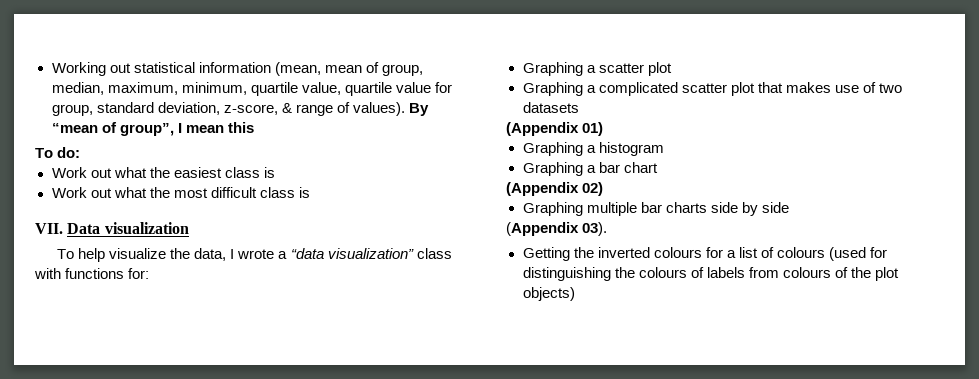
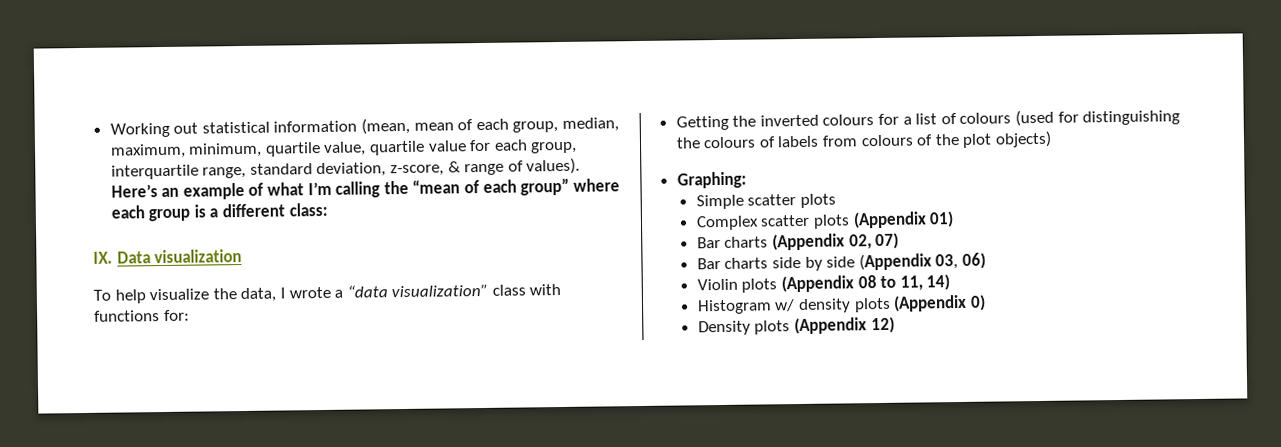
(379, 67) none -> [475,118,509,131] each
[51,104,93,116] group, -> [493,139,578,154] [110,164,247,180] each group, interquartile range,
[408,103,429,116] [51,122,254,136] [35,147,81,158] [51,167,275,178] [51,187,310,198] [35,223,63,234] By “mean of group”, I mean this // To do: // Work out what the easiest class is // Work out what the most difficult class is // VII. -> [110,177,620,200] [110,202,328,222] [93,251,113,264] Here’s an example of what I’m calling the “mean of each group” where each group is a different class: // IX.
[522,62,672,76] [522,82,902,96] [522,102,579,113] [506,122,604,136] [522,142,664,156] [522,162,658,176] [506,182,604,196] [522,202,789,216] [506,222,608,236] // Graphing a scatter plot // Graphing a complicated scatter plot that makes use of two datasets // (Appendix 01) // Graphing a histogram // Graphing a bar chart // (Appendix 02) // Graphing multiple bar charts side by side // (Appendix 03). -> (190, 315) none
(575, 294) none -> [676,171,747,189] [695,193,836,210] [695,211,955,231] [696,232,900,251] [696,252,986,271] [696,274,951,293] [696,294,986,315] [697,316,895,336] // Graphing: // Simple scatter plots // Complex scatter plots (Appendix 01) // Bar charts (Appendix 02, 07) // Bar charts side by side (Appendix 03, 06) // Violin plots (Appendix 08 to 11, 14) // Histogram w/ density plots (Appendix 0) // Density plots (Appendix 12)

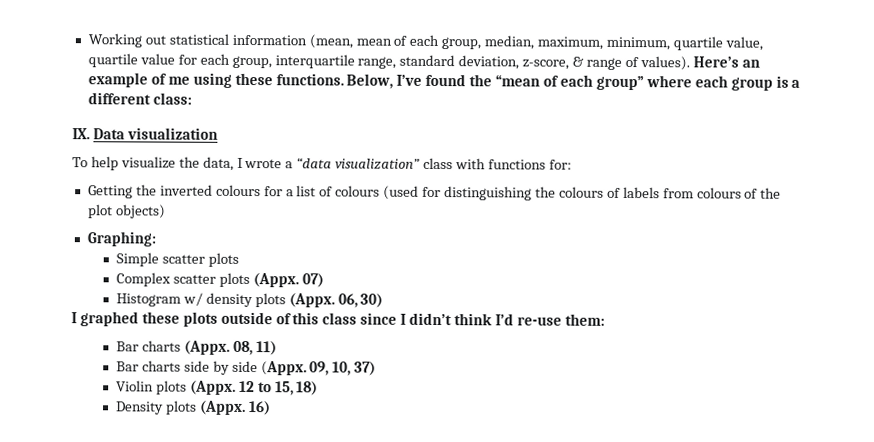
[267,181,381,198] what I’m calling -> [167,72,467,89] me using these functions. Below, I’ve found
[852,211,955,229] [696,232,900,251] (Appendix 01) // Bar charts (Appendix 02, 07) -> [252,273,324,288] [115,292,384,308] [71,311,605,327] [115,340,277,356] (Appx. 07) // Histogram w/ density plots (Appx. 06, 30) // I graphed these plots outside of this class since I didn’t think I’d re-use them: // Bar charts (Appx. 08, 11)
[858,252,986,271] [696,274,951,293] [696,294,986,315] (Appendix 03, 06) // Violin plots (Appendix 08 to 11, 14) // Histogram w/ density plots (Appendix 0) -> [260,361,377,376] [115,380,319,396] (Appx. 09, 10, 37) // Violin plots (Appx. 12 to 15, 18)
[793,316,895,335] (Appendix 12) -> [198,400,271,416] (Appx. 16)

